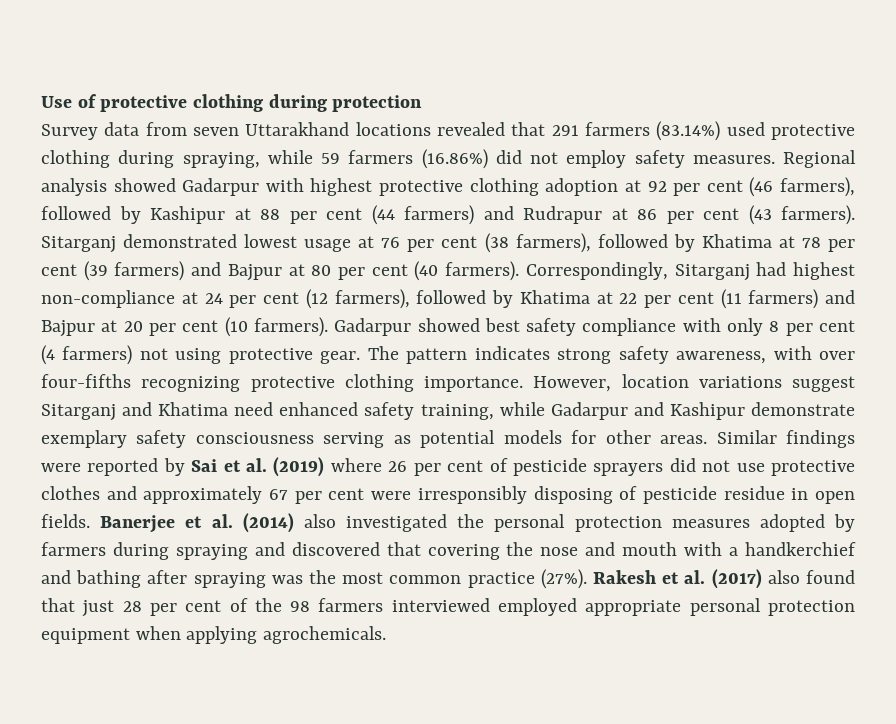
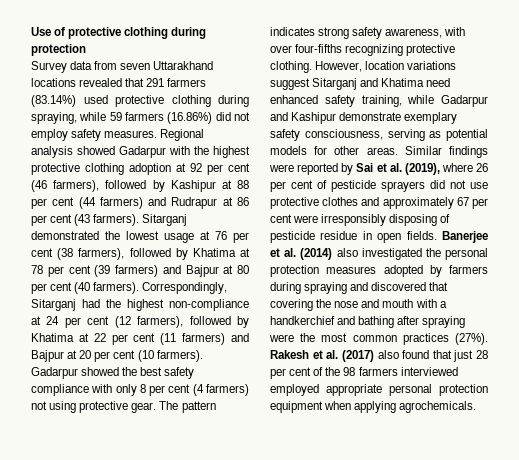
(304, 185) none -> [194,146,209,155] the
(238, 241) none -> [105,231,120,240] the
(787, 269) none -> [106,299,121,308] the
(480, 325) none -> [122,367,138,376] the
[344,374,523,392] clothing importance. -> [270,61,312,73] clothing.
[195,432,314,444] consciousness -> [304,129,383,140] consciousness,
[273,457,325,477] (2019) -> [404,163,440,175] (2019),
[271,575,303,584] was -> [269,334,294,342] were
[467,572,535,588] practice -> [402,333,449,345] practices

